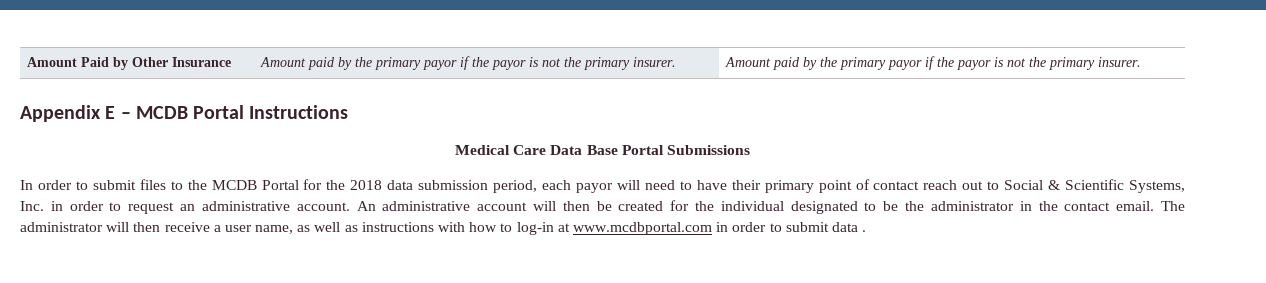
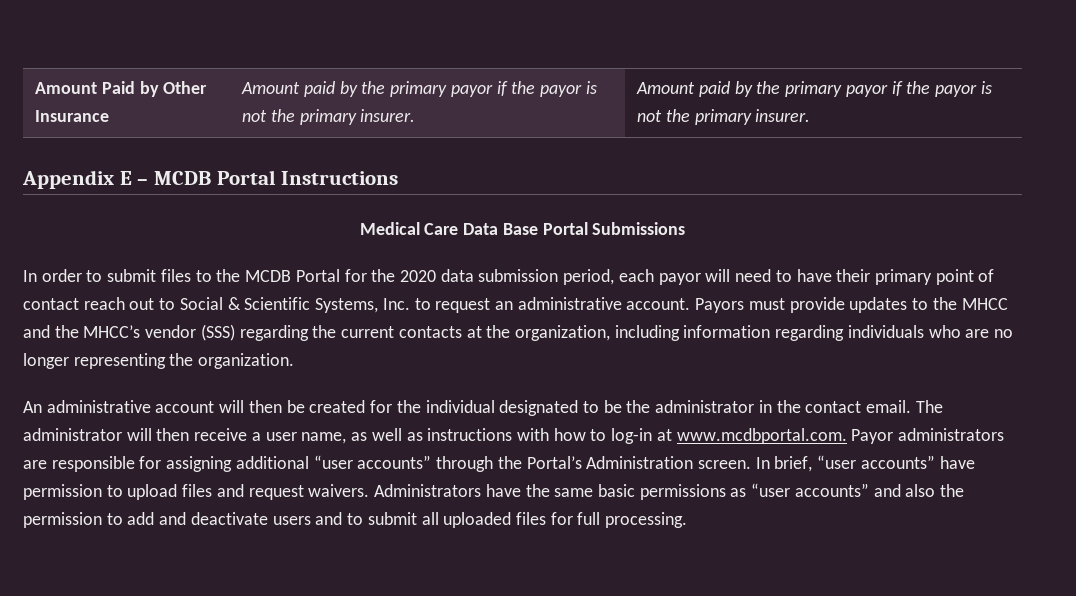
[350,180,383,190] 2018 -> [399,270,436,282] 2020
[50,201,104,211] in order -> (410, 304) none
(350, 206) none -> [695,297,1008,313] [23,324,1014,341] [23,353,295,369] Payors must provide updates to the MHCC and the MHCC’s vendor (SSS) regarding the current contacts at the organization, including information regarding individuals who are no longer representing the organization. //
[572,222,867,235] www.mcdbportal.com in order to submit data . -> [676,428,1005,444] [23,455,975,472] [23,483,965,500] [23,512,688,528] www.mcdbportal.com. Payor administrators are responsible for assigning additional “user accounts” through the Portal’s Administration screen. In brief, “user accounts” have permission to upload files and request waivers. Administrators have the same basic permissions as “user accounts” and also the permission to add and deactivate users and to submit all uploaded files for full processing.

